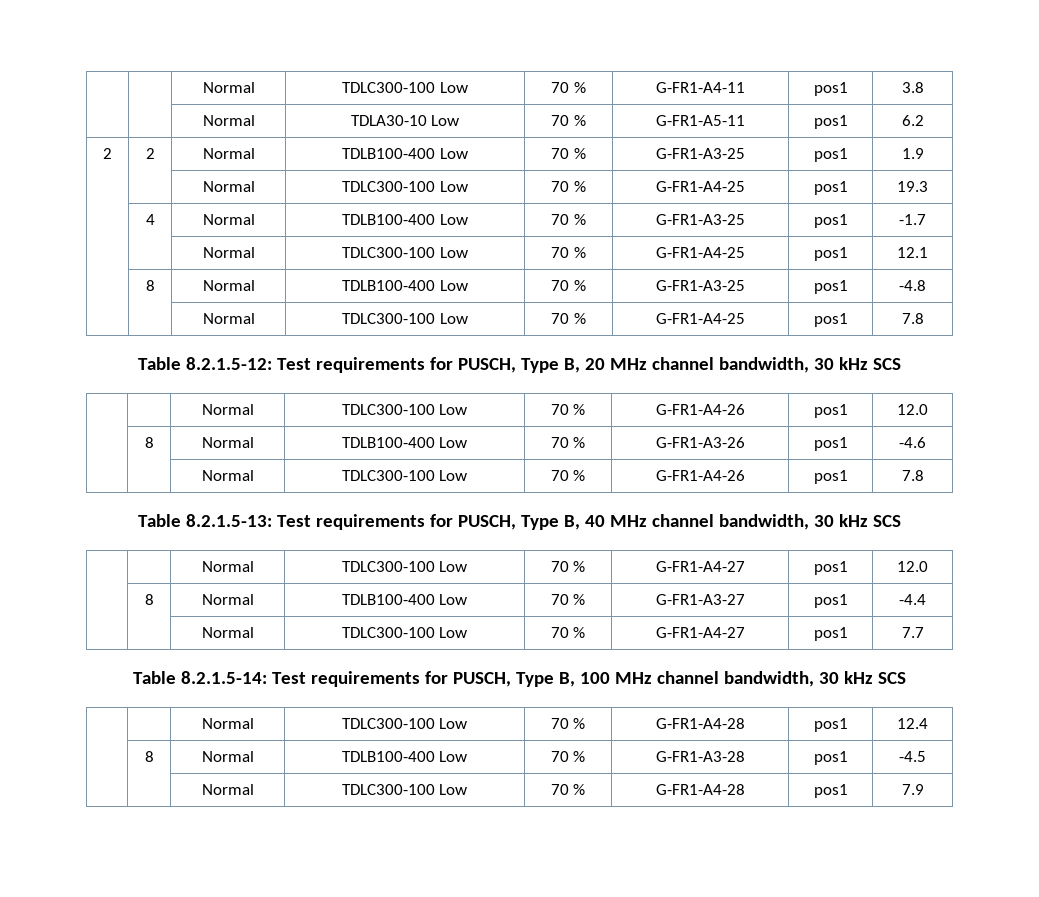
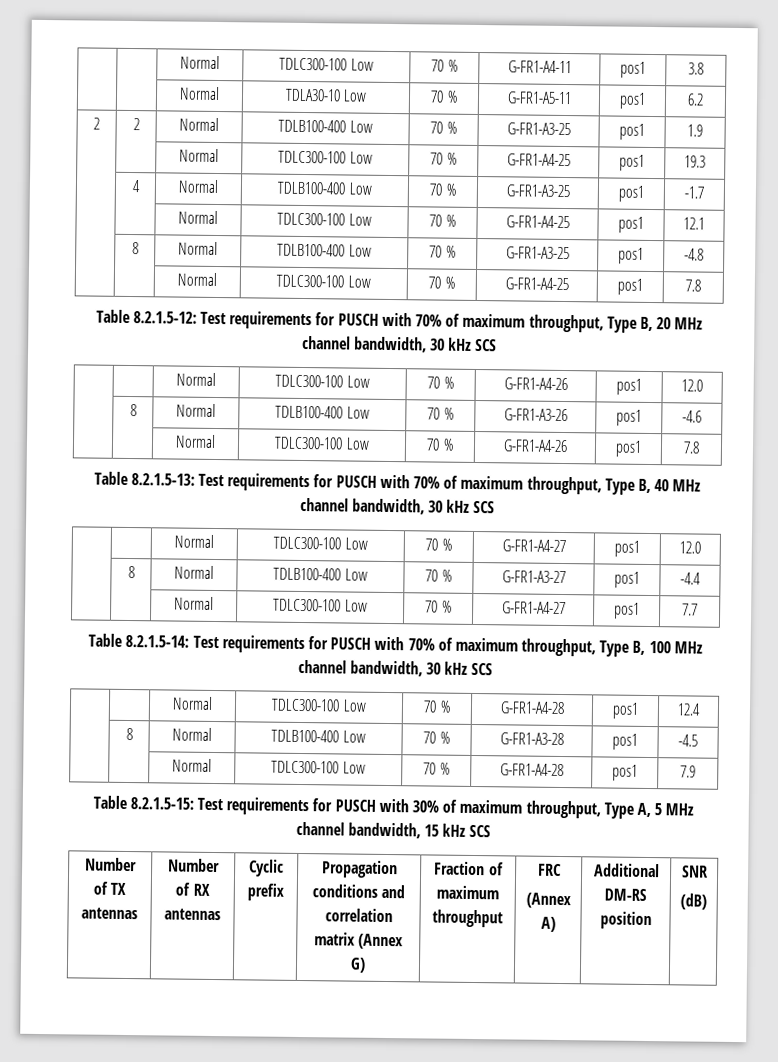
[458,358,517,373] PUSCH, -> [337,312,604,333] PUSCH with 70% of maximum throughput,
[458,515,517,530] PUSCH, -> [335,474,602,495] PUSCH with 70% of maximum throughput,
[453,672,512,687] PUSCH, -> [330,636,597,657] PUSCH with 70% of maximum throughput,
(924, 789) none -> [92,795,695,819] [295,821,492,839] [85,857,137,872] [92,881,127,896] [81,907,138,920] [168,858,220,873] [175,882,210,896] [164,908,221,921] [249,859,284,877] [247,883,284,901] [321,860,398,879] [311,884,406,899] [324,908,393,923] [313,932,404,950] [350,957,366,973] [434,861,504,876] [436,885,499,900] [432,909,503,928] [537,863,562,877] [525,892,571,909] [540,916,556,932] [593,863,660,878] [604,888,647,901] [599,911,652,930] [681,865,708,878] [680,893,707,910] // Table 8.2.1.5-15: Test requirements for PUSCH with 30% of maximum throughput, Type A, 5 MHz channel bandwidth, 15 kHz SCS // Number of TX antennas | Number of RX antennas | Cyclic prefix | Propagation conditions and correlation matrix (Annex G) | Fraction of maximum throughput | FRC // (Annex A) | Additional DM-RS position | SNR // (dB)

